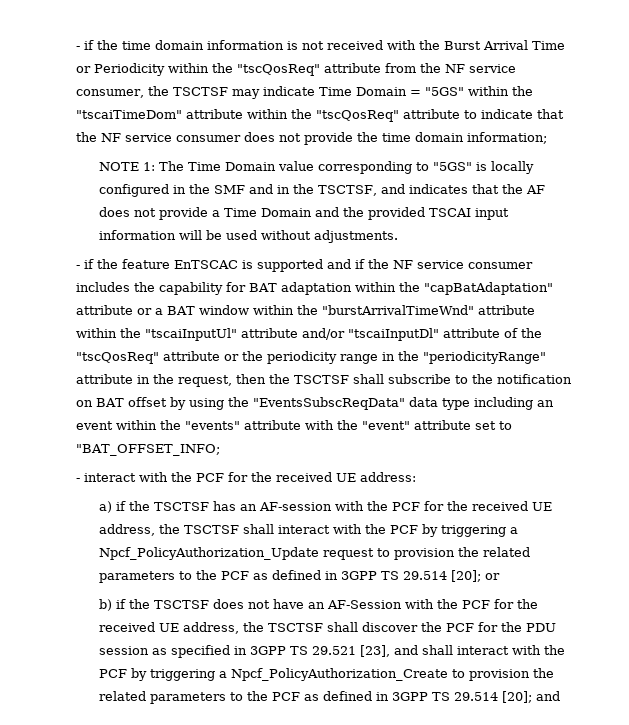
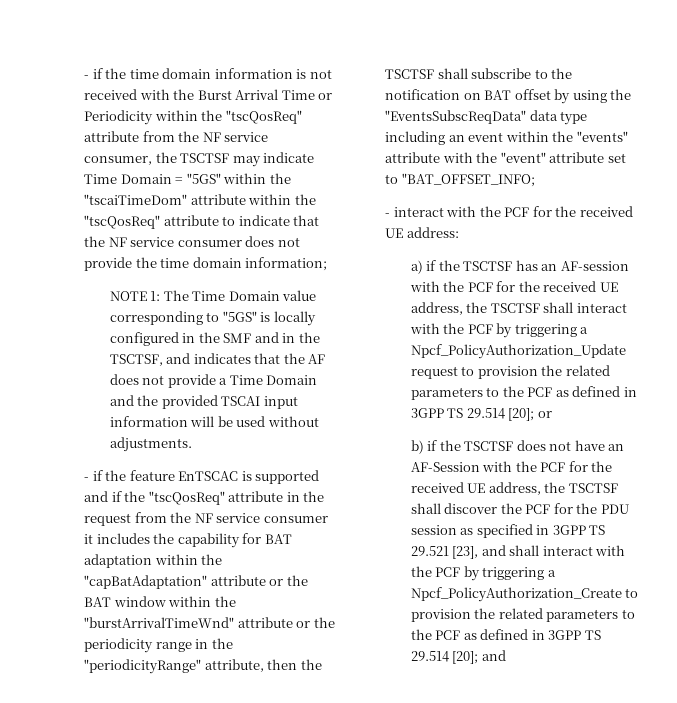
[392,260,533,269] NF service consumer -> [148,491,325,505] [84,512,328,526] [84,534,94,544] "tscQosReq" attribute in the request from the NF service consumer it
[154,308,163,315] a -> [286,575,308,586] the
[75,328,542,341] [75,351,220,364] within the "tscaiInputUl" attribute and/or "tscaiInputDl" attribute of the "tscQosReq" attribute -> (293, 622) none
[75,374,232,387] attribute in the request, -> [204,659,264,672] attribute,

